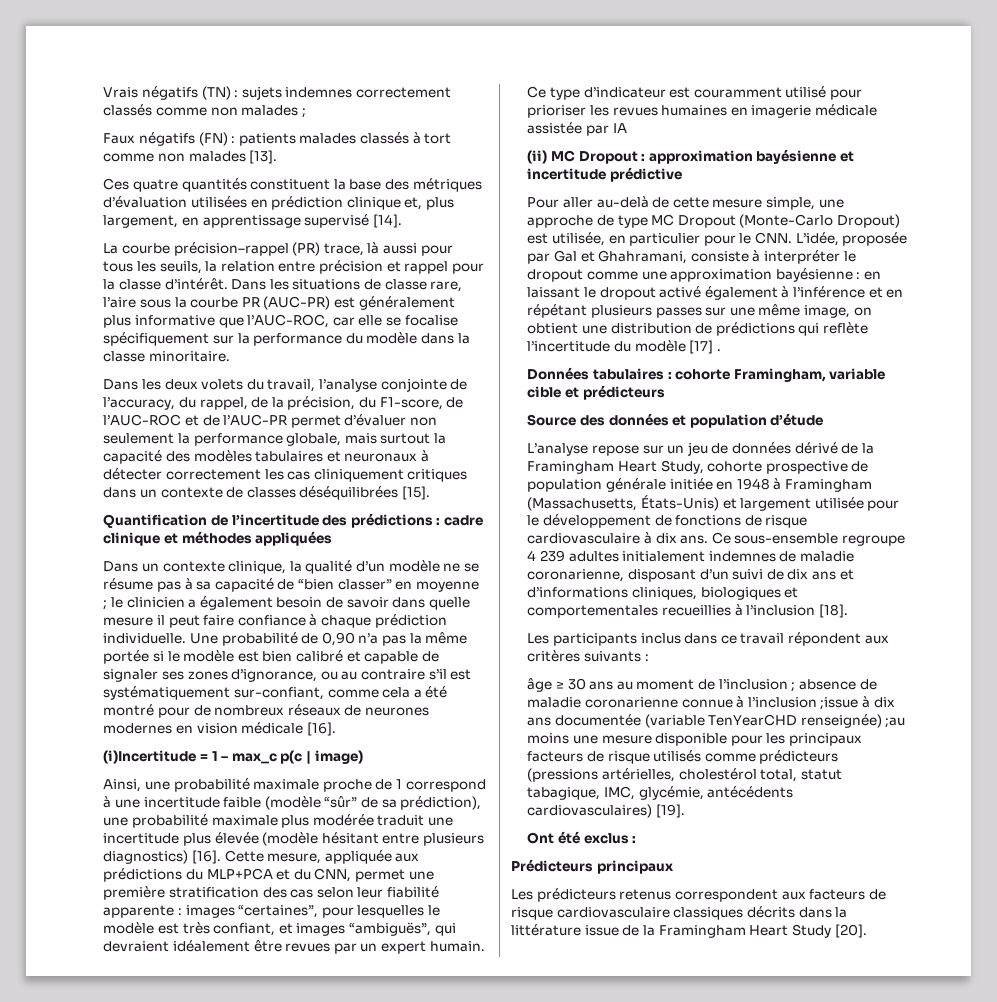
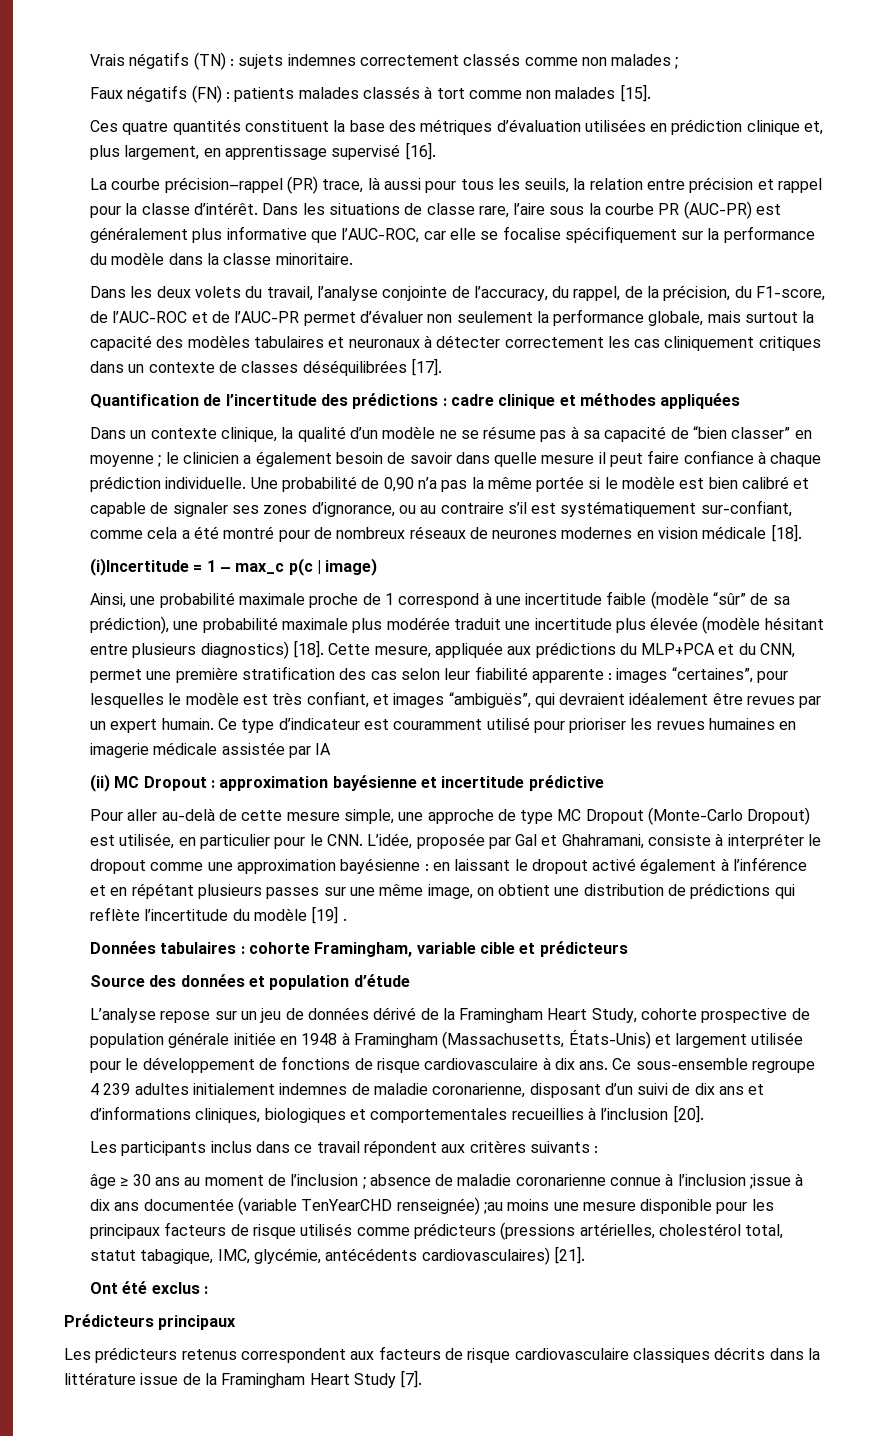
[249,150,278,164] [13]. -> [619,84,651,102] [15].
[372,214,402,228] [14]. -> [404,142,436,160] [16].
[402,486,431,500] [15]. -> [410,358,442,376] [17].
[306,722,336,736] [16]. -> [770,524,802,542] [18].
[191,850,221,864] [16]. -> [292,640,324,658] [18].
[689,340,714,354] [17] -> [311,906,339,924] [19]
[818,604,848,618] [18]. -> [672,1105,704,1123] [20].
[655,804,685,818] [19]. -> [553,1246,585,1264] [21].
[834,924,867,938] [20]. -> [400,1370,423,1388] [7].

